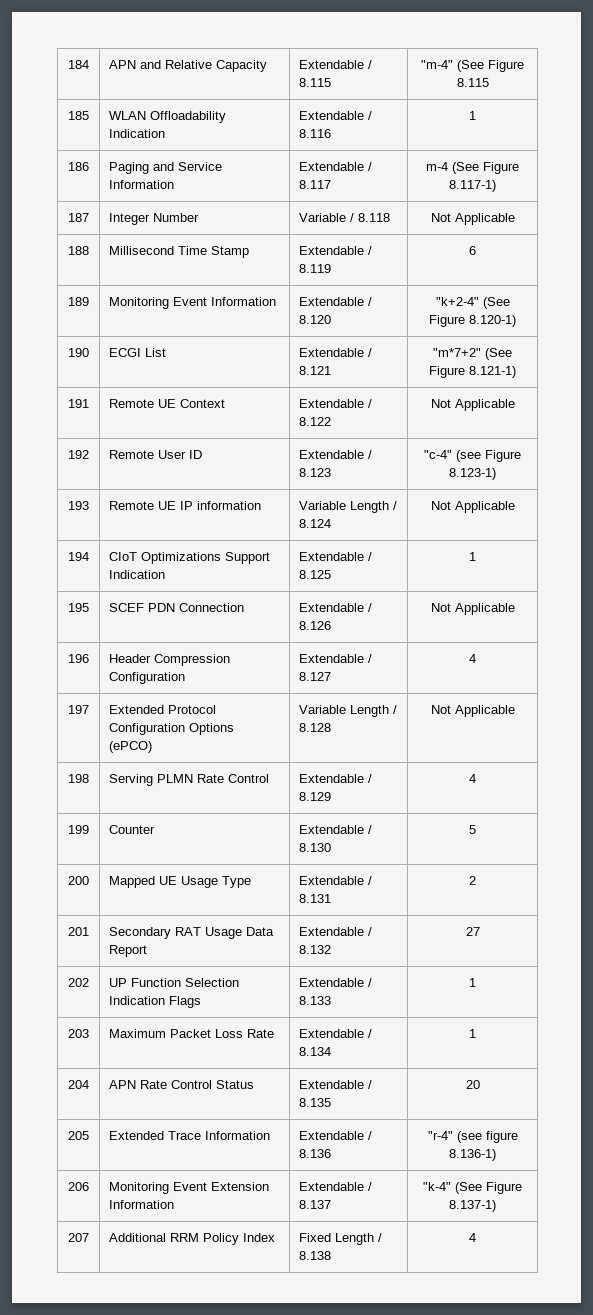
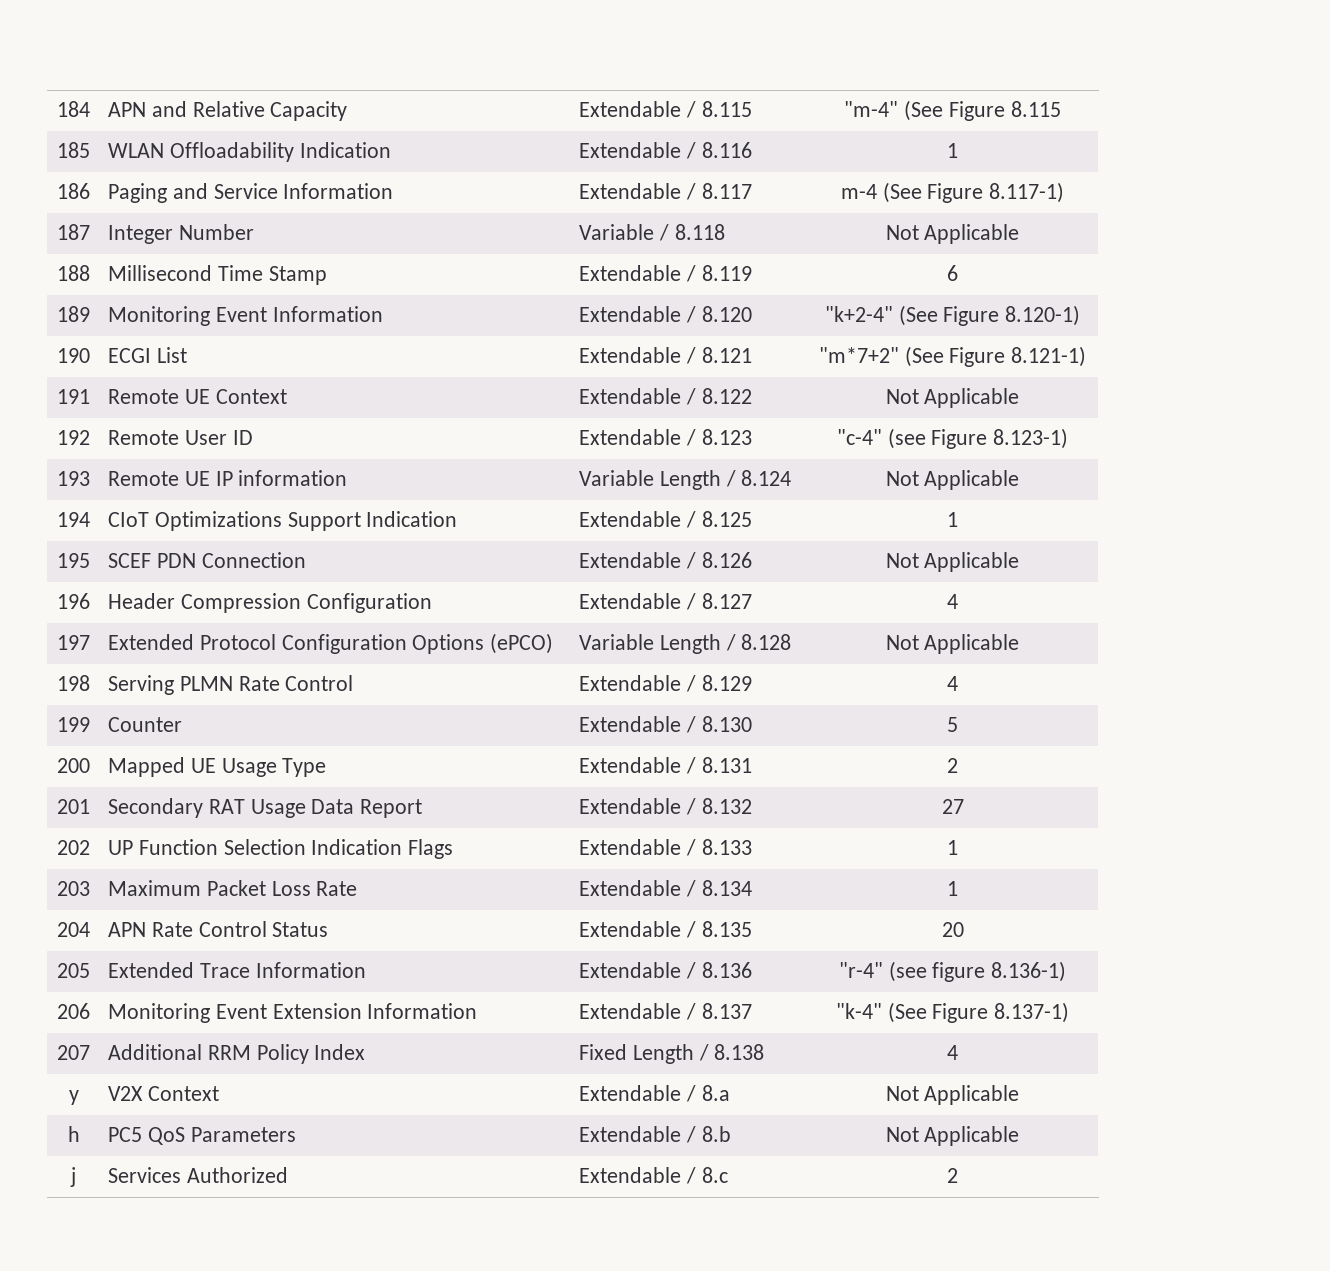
(476, 1237) none -> [68,1090,79,1105] [108,1086,219,1101] [579,1085,730,1102] [885,1085,1020,1105] [67,1126,80,1142] [108,1127,296,1145] [579,1126,731,1143] [885,1126,1020,1146] [70,1167,76,1187] [108,1167,288,1183] [579,1167,728,1184] [947,1168,958,1183] // y | V2X Context | Extendable / 8.a | Not Applicable // h | PC5 QoS Parameters | Extendable / 8.b | Not Applicable // j | Services Authorized | Extendable / 8.c | 2

